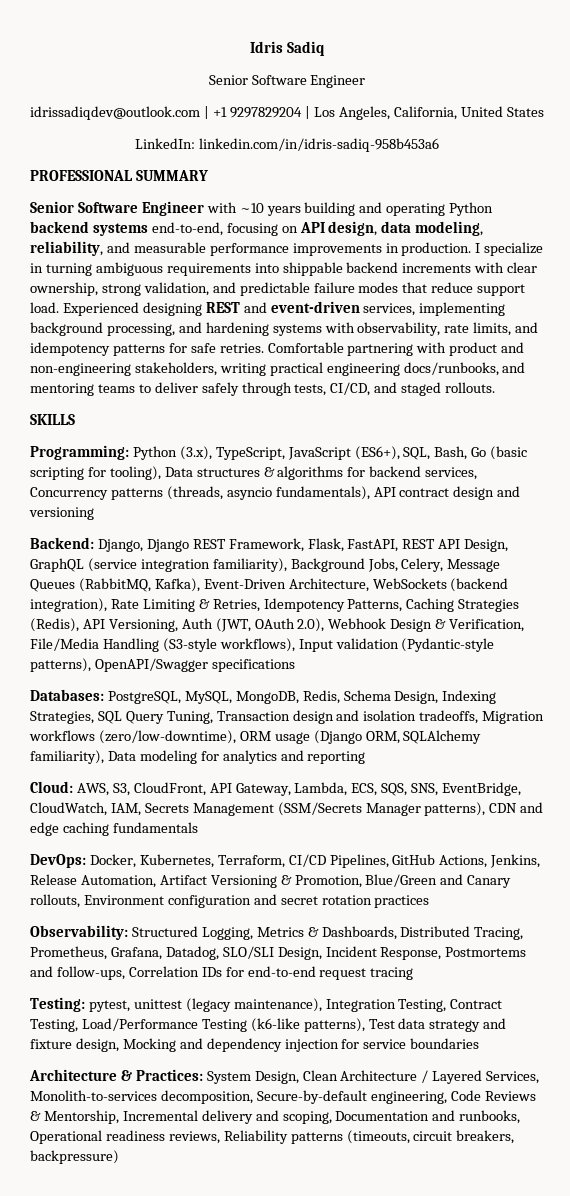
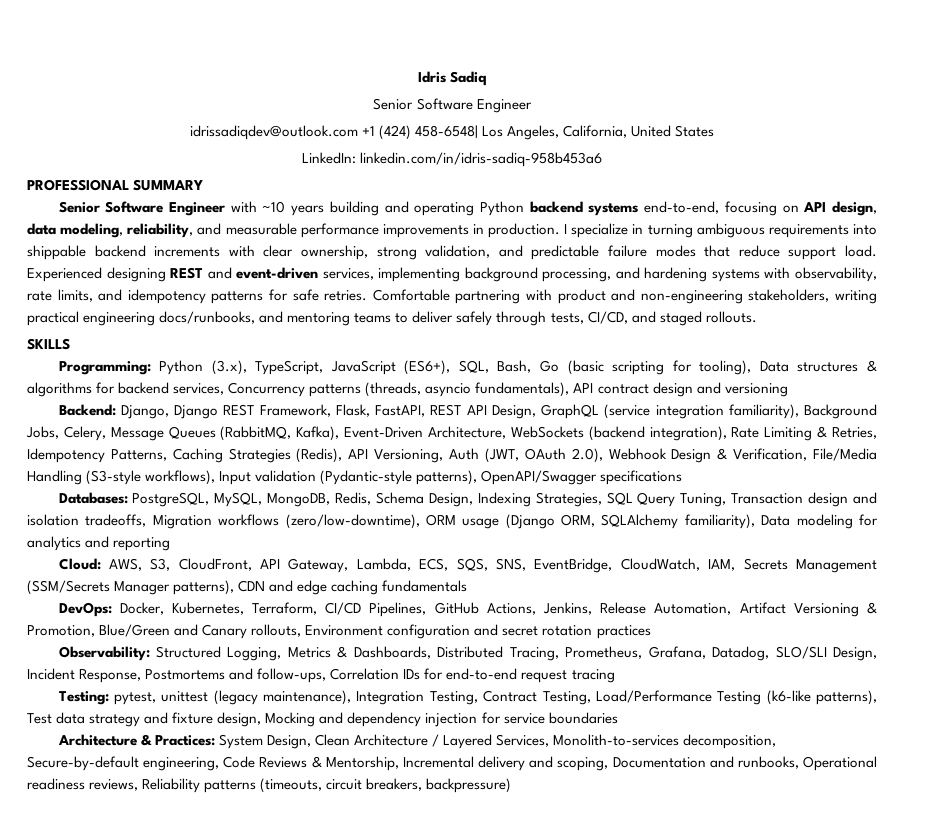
[204,106,311,119] | +1 9297829204 | -> [361,125,478,140] +1 (424) 458-6548|

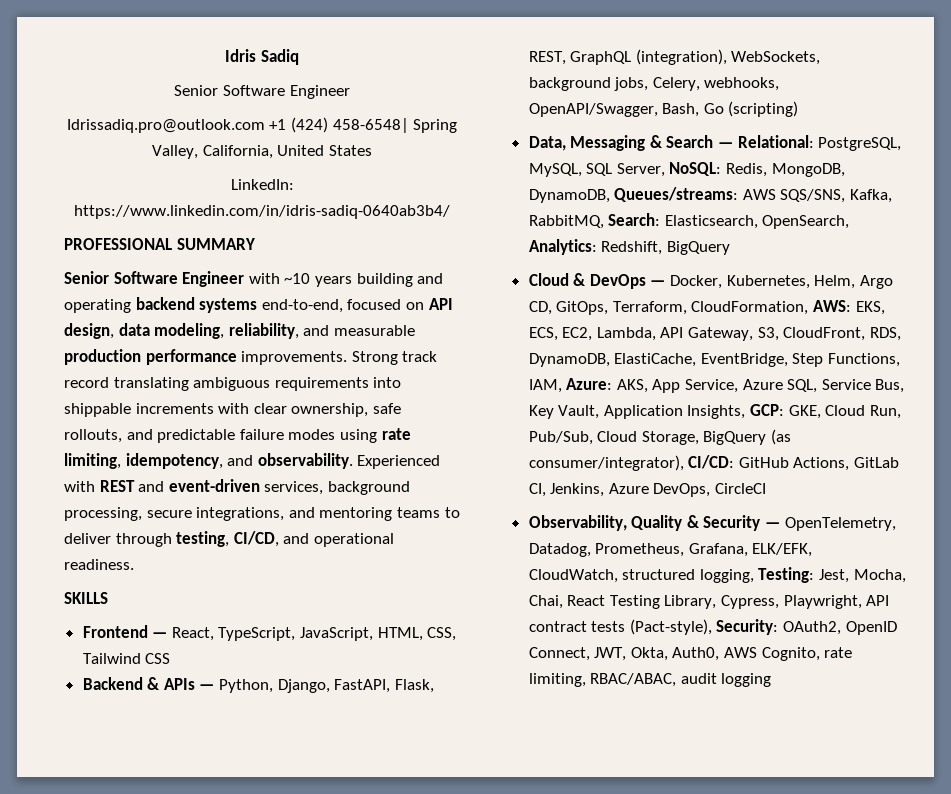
[189,125,358,140] idrissadiqdev@outlook.com -> [66,119,265,133] Idrissadiq.pro@outlook.com
[482,125,560,140] Los Angeles, -> [413,119,458,133] [152,145,199,159] Spring Valley,
[360,152,603,167] linkedin.com/in/idris-sadiq-958b453a6 -> [74,205,450,219] https://www.linkedin.com/in/idris-sadiq-0640ab3b4/
[479,201,524,216] Python -> (131, 306) none
[724,201,777,216] focusing -> [347,299,402,310] focused
[300,223,693,238] performance improvements in production. I specialize in turning -> [64,349,438,365] [64,377,189,391] production performance improvements. Strong track record translating
[94,245,146,257] backend -> (131, 410) none
[376,245,491,260] strong validation, -> [372,403,401,414] [64,429,122,443] safe rollouts,
[704,245,878,260] [27,267,166,282] that reduce support load. Experienced designing -> [339,428,411,443] [64,453,441,469] [64,481,95,492] using rate limiting, idempotency, and observability. Experienced with
[378,267,461,282] implementing -> (324, 488) none
[615,267,878,282] [27,289,878,304] [27,311,256,326] and hardening systems with observability, rate limits, and idempotency patterns for safe retries. Comfortable partnering with product and non-engineering stakeholders, writing practical engineering docs/runbooks, -> [146,507,285,521] secure integrations,
[456,311,757,326] [27,338,70,350] [58,360,878,375] [27,382,788,397] [58,404,878,419] [26,426,878,441] [27,448,878,463] [27,470,683,485] [58,492,877,507] [27,514,878,529] [27,536,171,551] [58,558,877,573] [27,580,468,595] [58,602,878,617] [27,624,651,639] [58,646,877,661] [27,668,615,683] [58,690,878,705] [27,712,618,727] [57,734,777,749] [27,756,877,771] [27,778,512,793] safely through tests, CI/CD, and staged rollouts. // SKILLS // Programming: Python (3.x), TypeScript, JavaScript (ES6+), SQL, Bash, Go (basic scripting for tooling), Data structures & algorithms for backend services, Concurrency patterns (threads, asyncio fundamentals), API contract design and versioning // Backend: Django, Django REST Framework, Flask, FastAPI, REST API Design, GraphQL (service integration familiarity), Background Jobs, Celery, Message Queues (RabbitMQ, Kafka), Event-Driven Architecture, WebSockets (backend integration), Rate Limiting & Retries, Idempotency Patterns, Caching Strategies (Redis), API Versioning, Auth (JWT, OAuth 2.0), Webhook Design & Verification, File/Media Handling (S3-style workflows), Input validation (Pydantic-style patterns), OpenAPI/Swagger specifications // Databases: PostgreSQL, MySQL, MongoDB, Redis, Schema Design, Indexing Strategies, SQL Query Tuning, Transaction design and isolation tradeoffs, Migration workflows (zero/low-downtime), ORM usage (Django ORM, SQLAlchemy familiarity), Data modeling for analytics and reporting // Cloud: AWS, S3, CloudFront, API Gateway, Lambda, ECS, SQS, SNS, EventBridge, CloudWatch, IAM, Secrets Management (SSM/Secrets Manager patterns), CDN and edge caching fundamentals // DevOps: Docker, Kubernetes, Terraform, CI/CD Pipelines, GitHub Actions, Jenkins, Release Automation, Artifact Versioning & Promotion, Blue/Green and Canary rollouts, Environment configuration and secret rotation practices // Observability: Structured Logging, Metrics & Dashboards, Distributed Tracing, Prometheus, Grafana, Datadog, SLO/SLI Design, Incident Response, Postmortems and follow-ups, Correlation IDs for end-to-end request tracing // Testing: pytest, unittest (legacy maintenance), Integration Testing, Contract Testing, Load/Performance Testing (k6-like patterns), Test data strategy and fixture design, Mocking and dependency injection for service boundaries // Architecture & Practices: System Design, Clean Architecture / Layered Services, Monolith-to-services decomposition, Secure-by-default engineering, Code Reviews & Mentorship, Incremental delivery and scoping, Documentation and runbooks, Operational readiness reviews, Reliability patterns (timeouts, circuit breakers, backpressure) -> [115,531,394,547] [64,559,134,570] [64,592,108,604] [82,625,457,641] [82,653,171,664] [82,677,434,693] [528,49,821,65] [528,77,780,91] [528,101,799,117] [528,135,902,151] [528,162,845,177] [528,187,893,203] [528,213,850,229] [528,239,730,255] [528,273,893,289] [528,300,885,315] [528,327,901,341] [528,353,901,367] [528,378,905,393] [528,404,901,419] [528,429,792,445] [528,455,900,471] [528,483,767,497] [528,515,896,531] [528,543,813,557] [528,567,906,583] [528,595,890,609] [528,619,897,635] [528,647,853,661] [528,673,772,687] through testing, CI/CD, and operational readiness. // SKILLS // Frontend — React, TypeScript, JavaScript, HTML, CSS, Tailwind CSS // Backend & APIs — Python, Django, FastAPI, Flask, REST, GraphQL (integration), WebSockets, background jobs, Celery, webhooks, OpenAPI/Swagger, Bash, Go (scripting) // Data, Messaging & Search — Relational: PostgreSQL, MySQL, SQL Server, NoSQL: Redis, MongoDB, DynamoDB, Queues/streams: AWS SQS/SNS, Kafka, RabbitMQ, Search: Elasticsearch, OpenSearch, Analytics: Redshift, BigQuery // Cloud & DevOps — Docker, Kubernetes, Helm, Argo CD, GitOps, Terraform, CloudFormation, AWS: EKS, ECS, EC2, Lambda, API Gateway, S3, CloudFront, RDS, DynamoDB, ElastiCache, EventBridge, Step Functions, IAM, Azure: AKS, App Service, Azure SQL, Service Bus, Key Vault, Application Insights, GCP: GKE, Cloud Run, Pub/Sub, Cloud Storage, BigQuery (as consumer/integrator), CI/CD: GitHub Actions, GitLab CI, Jenkins, Azure DevOps, CircleCI // Observability, Quality & Security — OpenTelemetry, Datadog, Prometheus, Grafana, ELK/EFK, CloudWatch, structured logging, Testing: Jest, Mocha, Chai, React Testing Library, Cypress, Playwright, API contract tests (Pact-style), Security: OAuth2, OpenID Connect, JWT, Okta, Auth0, AWS Cognito, rate limiting, RBAC/ABAC, audit logging

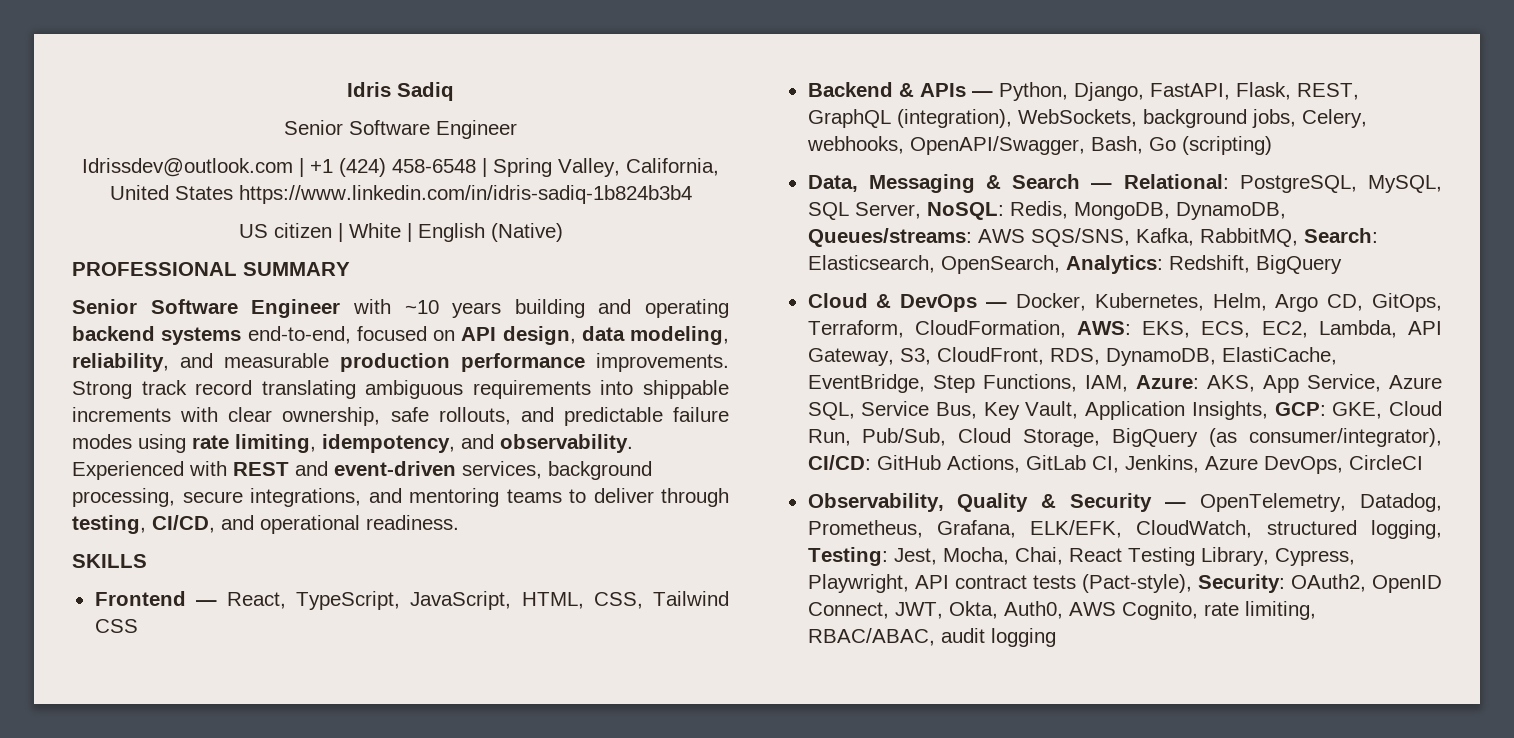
[66,117,409,133] Idrissadiq.pro@outlook.com +1 (424) 458-6548| -> [82,158,487,177] Idrissdev@outlook.com | +1 (424) 458-6548 |
[230,179,294,190] [74,205,450,219] // LinkedIn: https://www.linkedin.com/in/idris-sadiq-0640ab3b4/ -> [238,185,692,204] [238,223,563,242] https://www.linkedin.com/in/idris-sadiq-1b824b3b4 // US citizen | White | English (Native)

